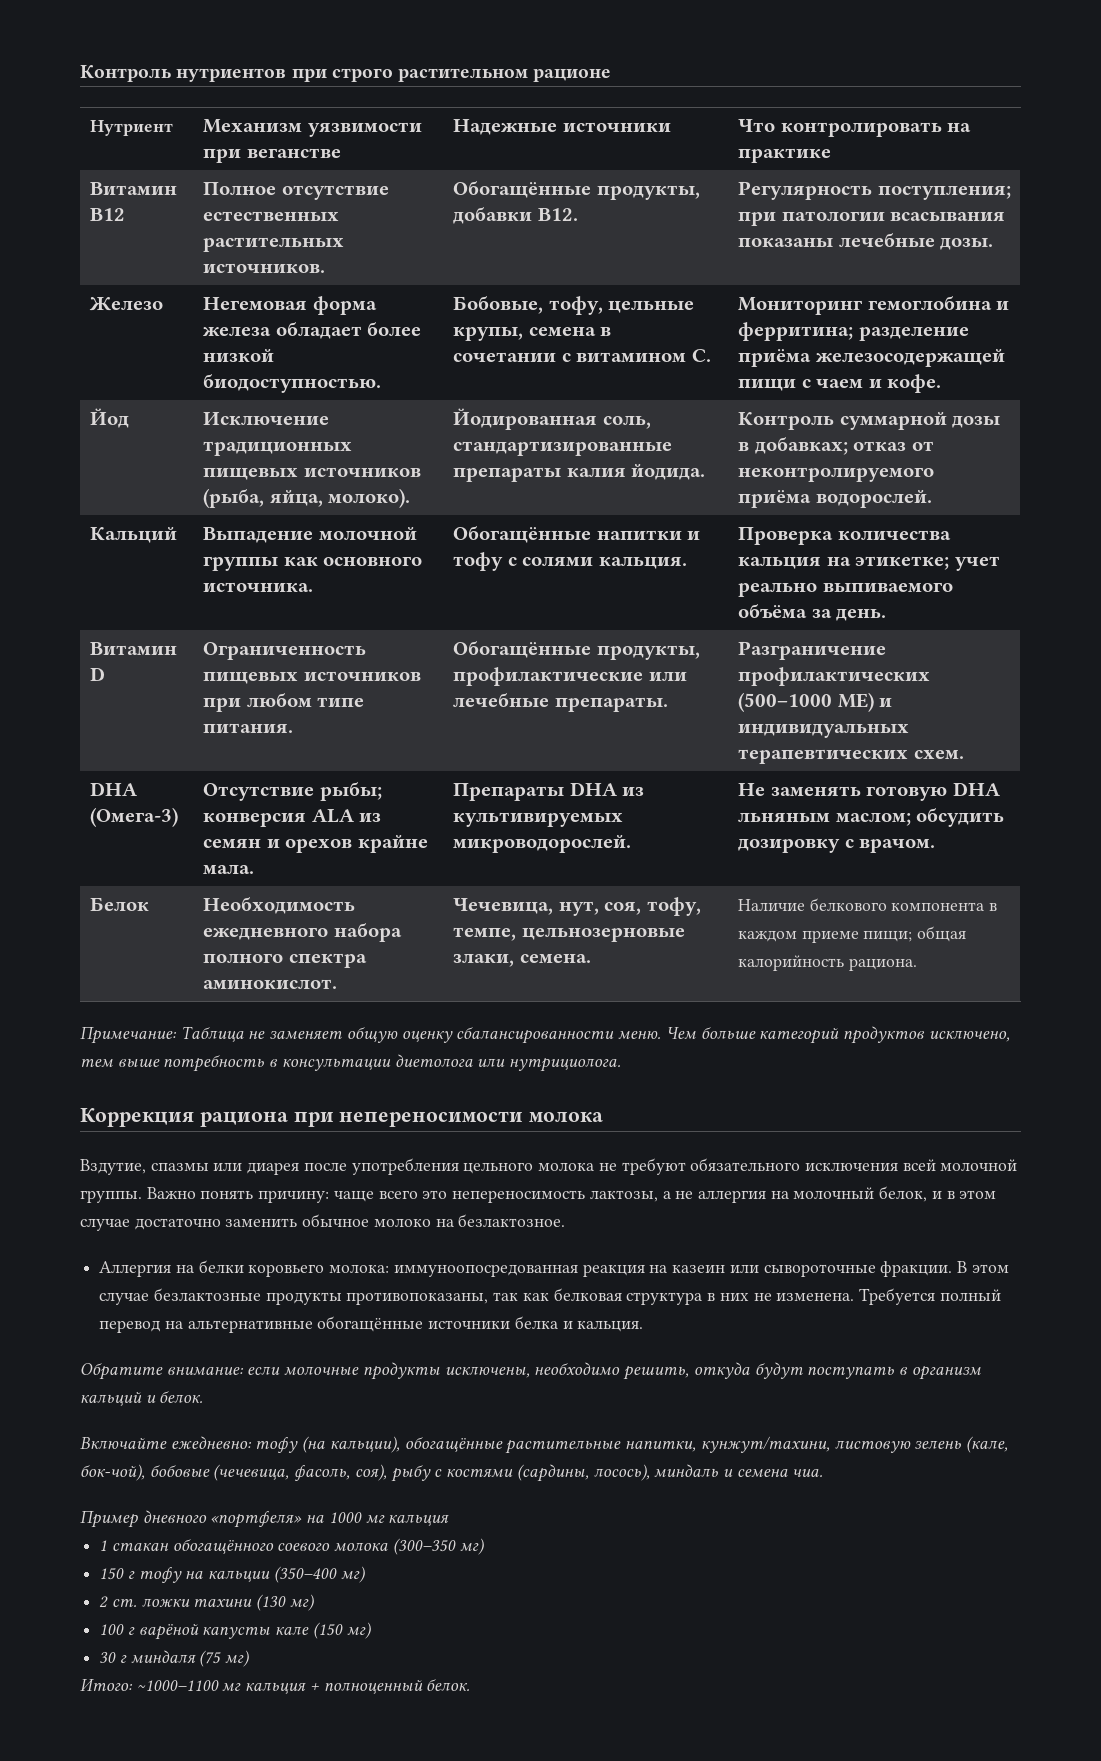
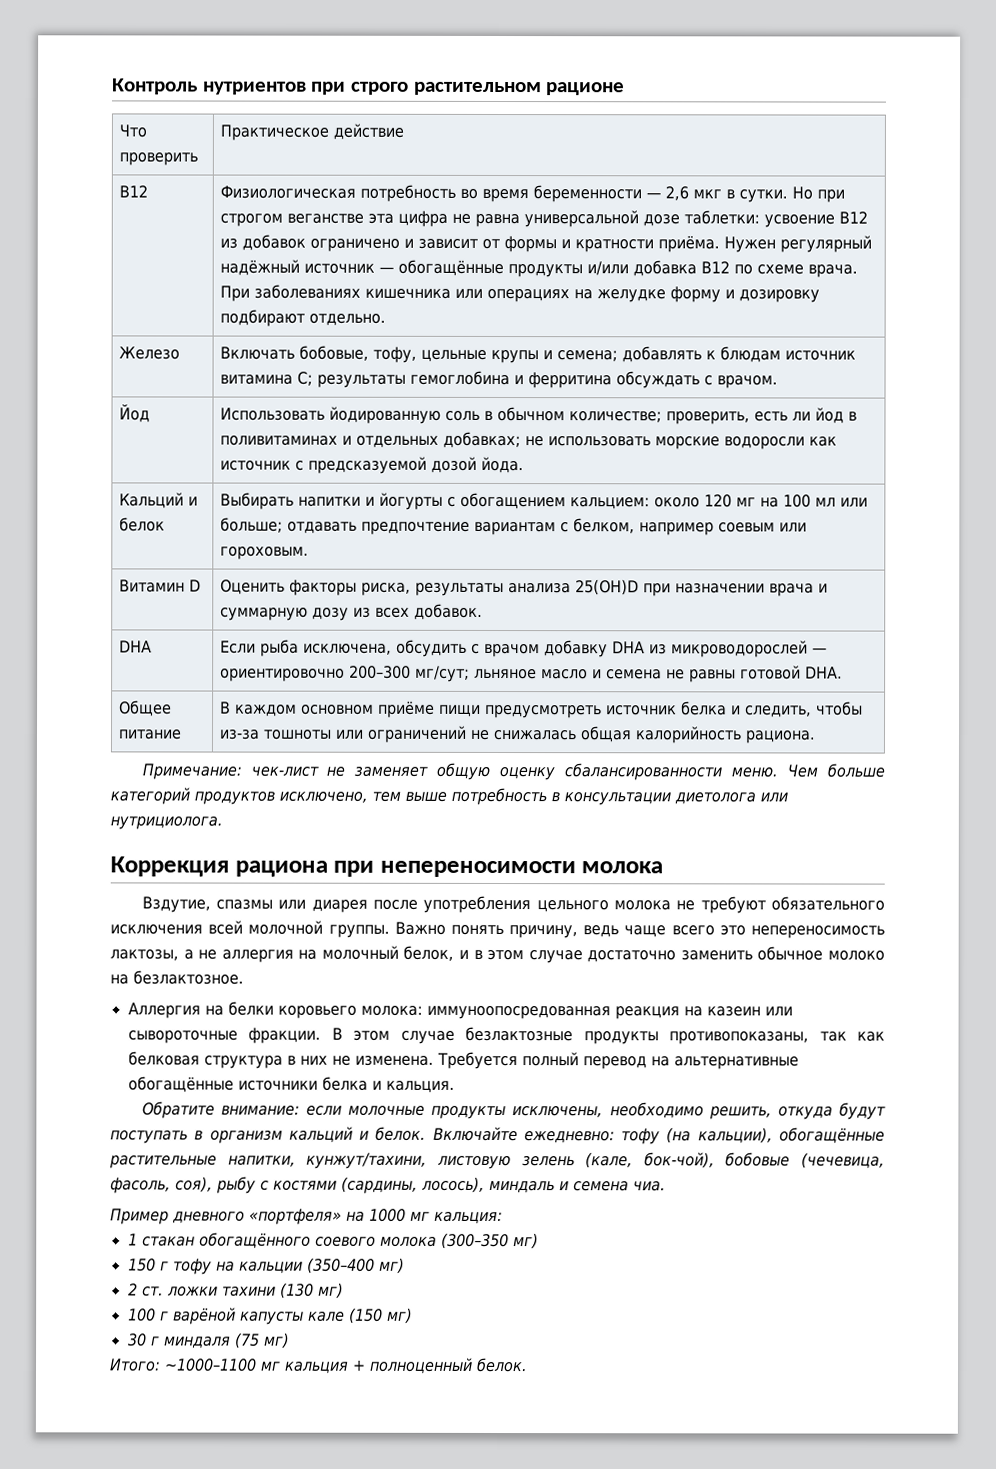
[89,120,173,136] [202,119,422,137] [202,148,341,163] [452,119,671,135] [737,119,972,137] [737,148,831,163] [89,182,177,195] [89,208,125,221] [202,182,389,200] [202,211,339,221] [202,237,344,252] [202,263,325,273] [452,181,700,200] [452,207,578,224] [737,181,1011,200] [737,211,1006,226] [737,233,994,250] [88,297,163,311] [202,296,377,315] [201,322,422,339] [202,348,274,362] [202,374,381,393] [452,296,695,315] [452,326,612,341] [452,349,711,362] [737,296,1010,315] [737,322,969,341] [737,348,1005,367] [737,374,942,393] [89,408,129,428] [202,412,329,425] [202,441,352,456] [202,467,421,480] [202,488,411,508] [452,408,651,430] [452,441,672,456] [452,463,706,482] [737,411,1001,430] [737,437,934,455] [737,467,934,482] [737,489,932,508] [89,526,177,543] [202,526,417,543] [202,556,423,571] [202,582,313,592] [452,526,701,543] [452,552,687,571] [737,527,951,545] [737,556,1000,571] [737,582,953,597] [737,604,887,621] [89,642,177,655] [89,667,105,681] [202,642,366,660] [202,671,421,684] [202,693,365,712] [202,723,293,733] [452,641,700,660] [452,667,687,686] [452,693,668,712] [737,641,886,660] [737,667,930,686] [737,692,893,712] [737,723,909,738] [737,749,964,764] [89,782,138,796] [89,807,178,827] [202,782,382,801] [202,809,382,827] [202,834,428,853] [202,865,254,874] [452,782,645,801] [452,812,623,827] [452,834,631,853] [737,782,1001,801] [737,808,1005,827] [737,838,936,853] [89,897,149,911] [202,897,355,914] [202,923,402,942] [202,953,367,968] [202,979,337,989] [452,897,701,916] [452,927,685,942] [452,954,591,967] [737,898,998,911] [737,930,913,943] Нутриент | Механизм уязвимости при веганстве | Надежные источники | Что контролировать на практике // Витамин B12 | Полное отсутствие естественных растительных источников. | Обогащённые продукты, добавки B12. | Регулярность поступления; при патологии всасывания показаны лечебные дозы. // Железо | Негемовая форма железа обладает более низкой биодоступностью. | Бобовые, тофу, цельные крупы, семена в сочетании с витамином C. | Мониторинг гемоглобина и ферритина; разделение приёма железосодержащей пищи с чаем и кофе. // Йод | Исключение традиционных пищевых источников (рыба, яйца, молоко). | Йодированная соль, стандартизированные препараты калия йодида. | Контроль суммарной дозы в добавках; отказ от неконтролируемого приёма водорослей. // Кальций | Выпадение молочной группы как основного источника. | Обогащённые напитки и тофу с солями кальция. | Проверка количества кальция на этикетке; учет реально выпиваемого объёма за день. // Витамин D | Ограниченность пищевых источников при любом типе питания. | Обогащённые продукты, профилактические или лечебные препараты. | Разграничение профилактических (500–1000 МЕ) и индивидуальных терапевтических схем. // DHA (Омега-3) | Отсутствие рыбы; конверсия ALA из семян и орехов крайне мала. | Препараты DHA из культивируемых микроводорослей. | Не заменять готовую DHA льняным маслом; обсудить дозировку с врачом. // Белок | Необходимость ежедневного набора полного спектра аминокислот. | Чечевица, нут, соя, тофу, темпе, цельнозерновые злаки, семена. | Наличие белкового компонента в каждом приеме пищи; -> [119,124,148,138] [119,152,199,166] [220,123,405,141] [119,185,149,198] [220,184,846,203] [220,210,869,228] [220,234,873,253] [220,259,859,278] [220,284,821,303] [220,309,387,327] [119,346,181,360] [220,345,857,364] [220,370,779,389] [119,404,151,423] [220,406,858,425] [220,431,838,450] [220,456,525,474] [119,492,199,509] [119,517,166,532] [220,492,869,510] [220,517,808,536] [220,546,310,560] [119,579,202,593] [220,579,829,597] [220,603,484,621] [119,640,153,653] [220,639,828,658] [220,665,844,683] [119,700,173,717] [118,729,183,740] [220,700,864,719] [219,725,578,743] Что проверить | Практическое действие // B12 | Физиологическая потребность во время беременности — 2,6 мкг в сутки. Но при строгом веганстве эта цифра не равна универсальной дозе таблетки: усвоение B12 из добавок ограничено и зависит от формы и кратности приёма. Нужен регулярный надёжный источник — обогащённые продукты и/или добавка B12 по схеме врача. При заболеваниях кишечника или операциях на желудке форму и дозировку подбирают отдельно. // Железо | Включать бобовые, тофу, цельные крупы и семена; добавлять к блюдам источник витамина C; результаты гемоглобина и ферритина обсуждать с врачом. // Йод | Использовать йодированную соль в обычном количестве; проверить, есть ли йод в поливитаминах и отдельных добавках; не использовать морские водоросли как источник с предсказуемой дозой йода. // Кальций и белок | Выбирать напитки и йогурты с обогащением кальцием: около 120 мг на 100 мл или больше; отдавать предпочтение вариантам с белком, например соевым или гороховым. // Витамин D | Оценить факторы риска, результаты анализа 25(OH)D при назначении врача и суммарную дозу из всех добавок. // DHA | Если рыба исключена, обсудить с врачом добавку DHA из микроводорослей — ориентировочно 200–300 мг/сут; льняное масло и семена не равны готовой DHA. // Общее питание | В каждом основном приёме пищи предусмотреть источник белка и следить, чтобы из-за тошноты или ограничений не снижалась
[180,1026,244,1042] Таблица -> [250,766,319,777] чек-лист
[258,1190,330,1203] причину: -> [509,925,620,939] причину, ведь
(204, 1397) // -> (427, 1133) none
[388,1514,450,1526] кальция -> [434,1211,503,1225] кальция:

